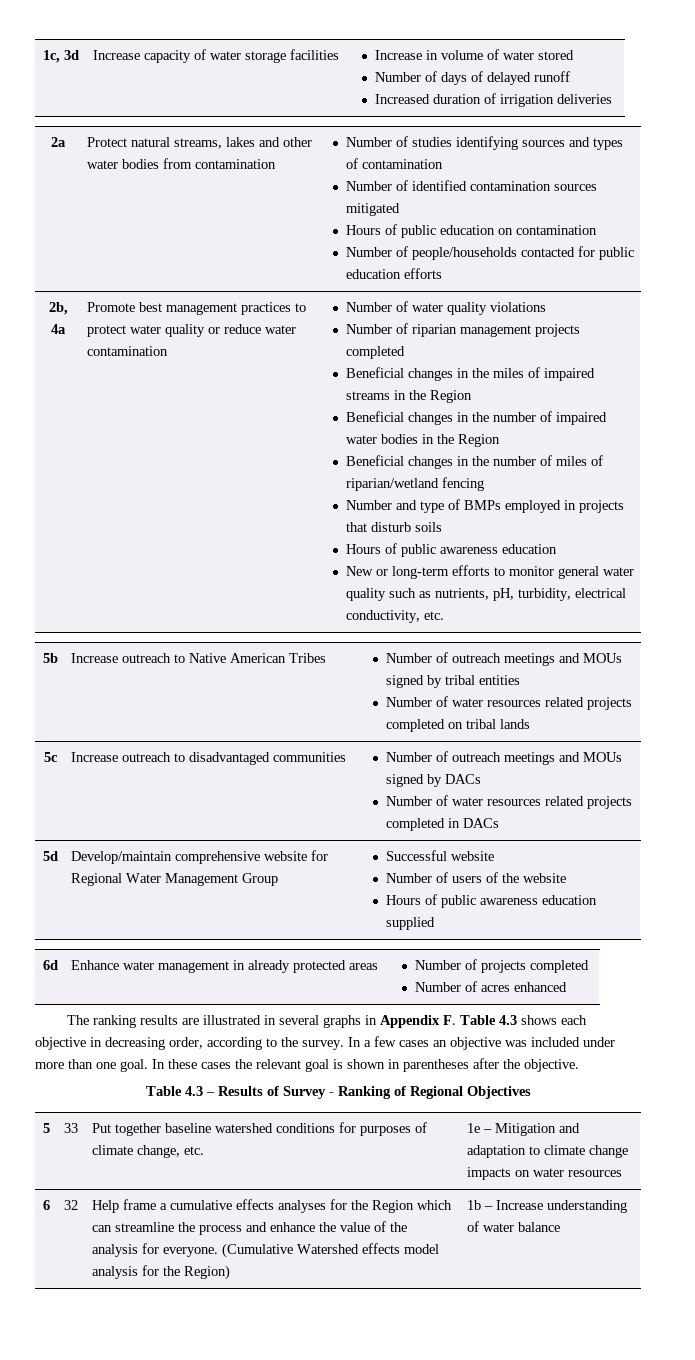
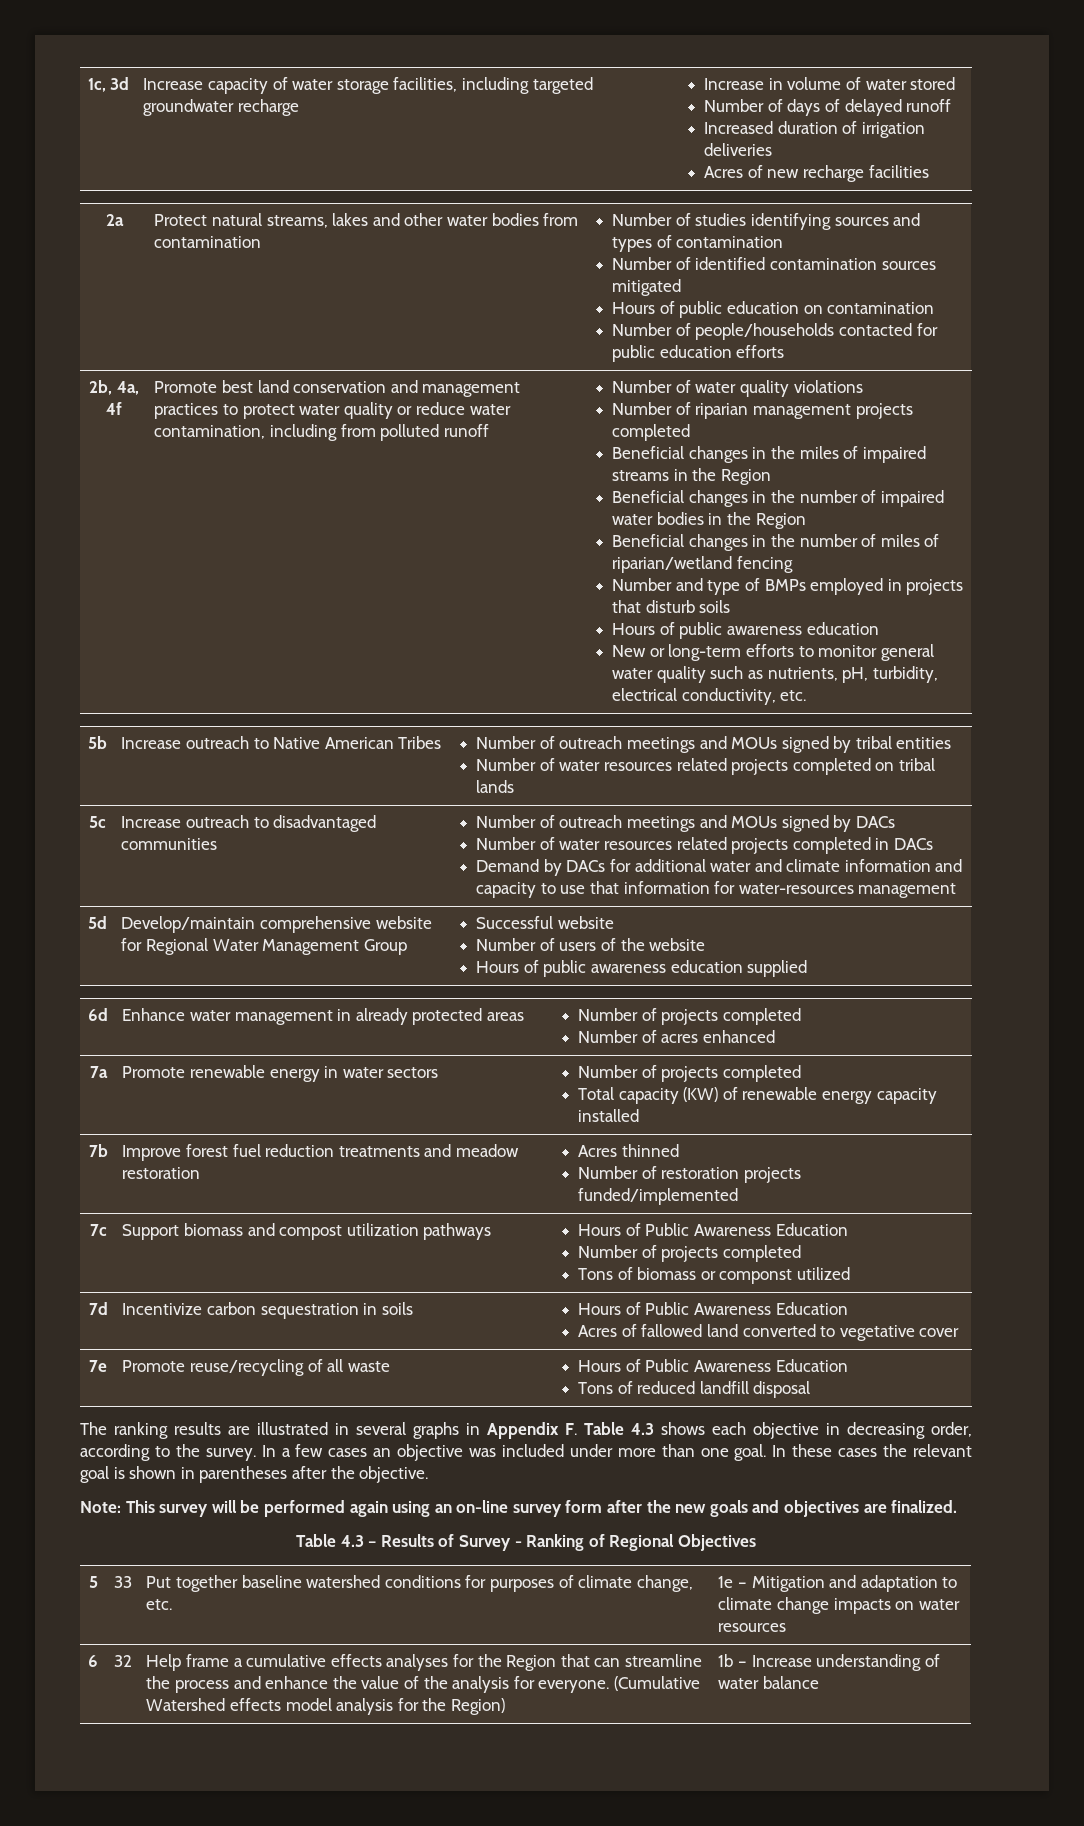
[289,49,339,60] facilities -> [393,77,593,94] [143,99,300,116] facilities, including targeted groundwater recharge
(612, 99) none -> [704,165,929,182] // Acres of new recharge facilities
[51,324,66,334] 4a -> [116,381,139,395] [106,402,122,415] 4a, 4f
(162, 307) none -> [257,380,418,393] land conservation and
[86,346,168,356] contamination -> [154,424,489,441] contamination, including from polluted runoff
(499, 823) none -> [476,859,963,876] [476,881,957,898] // Demand by DACs for additional water and climate information and capacity to use that information for water-resources management
(567, 987) none -> [89,1066,108,1078] [122,1065,439,1082] [578,1065,801,1082] [578,1087,937,1104] [578,1109,640,1122] [88,1144,108,1157] [122,1144,519,1161] [122,1167,201,1179] [578,1144,679,1157] [578,1166,801,1183] [578,1188,739,1205] [89,1224,107,1236] [122,1223,492,1240] [578,1223,848,1236] [578,1245,801,1262] [578,1267,851,1284] [88,1302,108,1315] [122,1302,413,1319] [578,1302,848,1315] [578,1324,960,1341] [89,1360,107,1372] [122,1359,390,1376] [578,1359,848,1372] [578,1381,811,1398] // 7a | Promote renewable energy in water sectors | Number of projects completed // Total capacity (KW) of renewable energy capacity installed // 7b | Improve forest fuel reduction treatments and meadow restoration | Acres thinned // Number of restoration projects funded/implemented // 7c | Support biomass and compost utilization pathways | Hours of Public Awareness Education // Number of projects completed // Tons of biomass or componst utilized // 7d | Incentivize carbon sequestration in soils | Hours of Public Awareness Education // Acres of fallowed land converted to vegetative cover // 7e | Promote reuse/recycling of all waste | Hours of Public Awareness Education // Tons of reduced landfill disposal
(579, 1065) none -> [80,1500,958,1517] // Note: This survey will be performed again using an on-line survey form after the new goals and objectives are finalized.
[416,1200,452,1210] which -> [560,1654,590,1667] that

